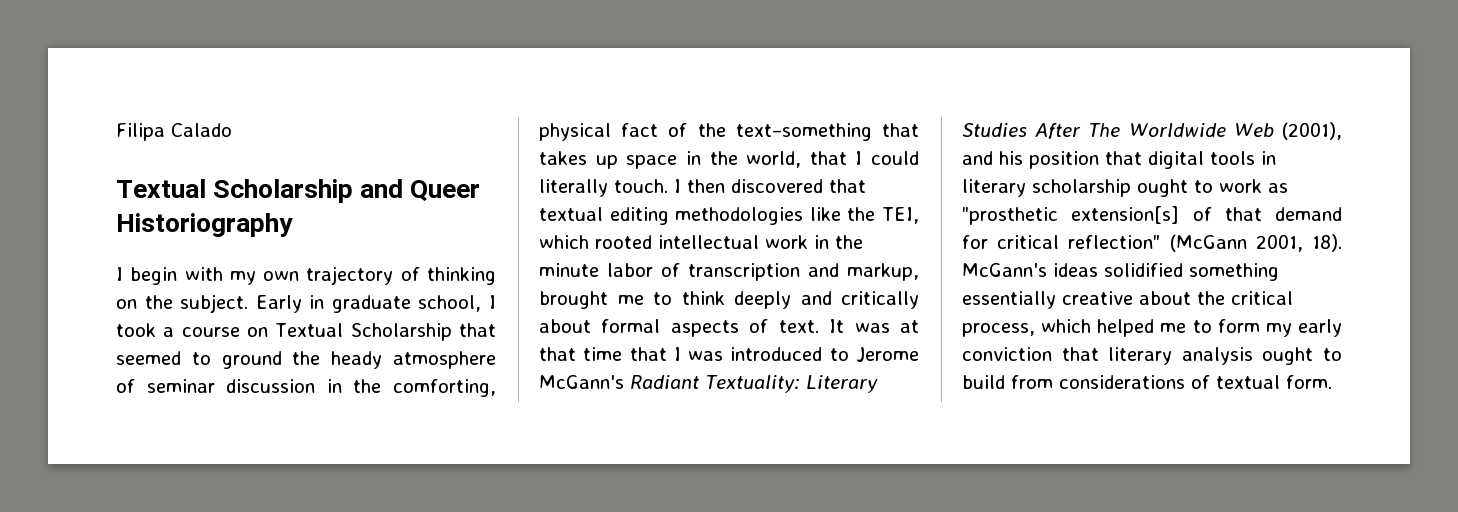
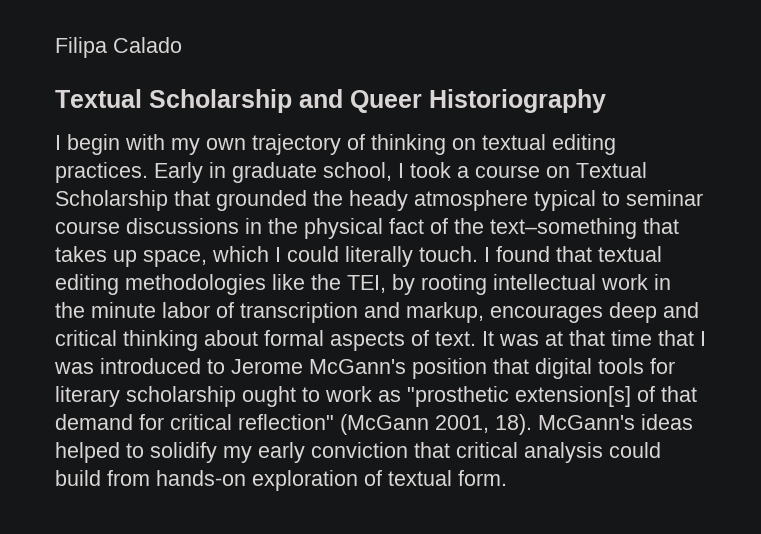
[144,294,249,313] the subject. -> [482,134,616,155] [55,162,148,183] textual editing practices.
[116,351,497,369] [116,379,496,397] seemed to ground the heady atmosphere of seminar discussion in the comforting, -> [216,190,703,211] [55,218,298,234] grounded the heady atmosphere typical to seminar course discussions in the
[626,151,847,169] space in the world, that -> [143,246,269,267] space, which
[687,179,823,193] then discovered -> [496,246,550,262] found
[539,235,652,249] which rooted -> [392,274,487,295] by rooting
[539,291,919,309] brought me to think deeply and critically -> [490,302,699,323] [55,330,198,351] encourages deep and critical thinking
[630,375,878,393] [962,122,1342,140] [962,151,1023,165] Radiant Textuality: Literary Studies After The Worldwide Web (2001), and his -> (406, 366) none
[1261,151,1276,165] in -> [650,358,675,374] for
[1104,263,1279,281] [962,291,1293,309] [962,319,1342,337] [962,347,1342,365] [962,375,1185,389] solidified something essentially creative about the critical process, which helped me to form my early conviction that literary analysis ought to build from considerations -> [55,442,661,463] [55,470,358,491] helped to solidify my early conviction that critical analysis could build from hands-on exploration

